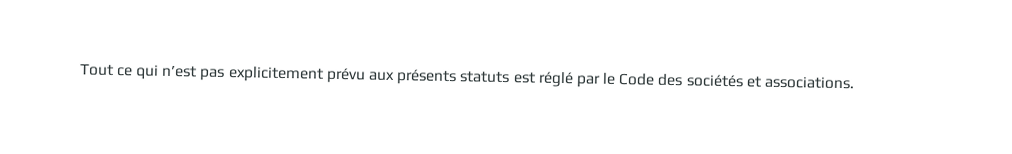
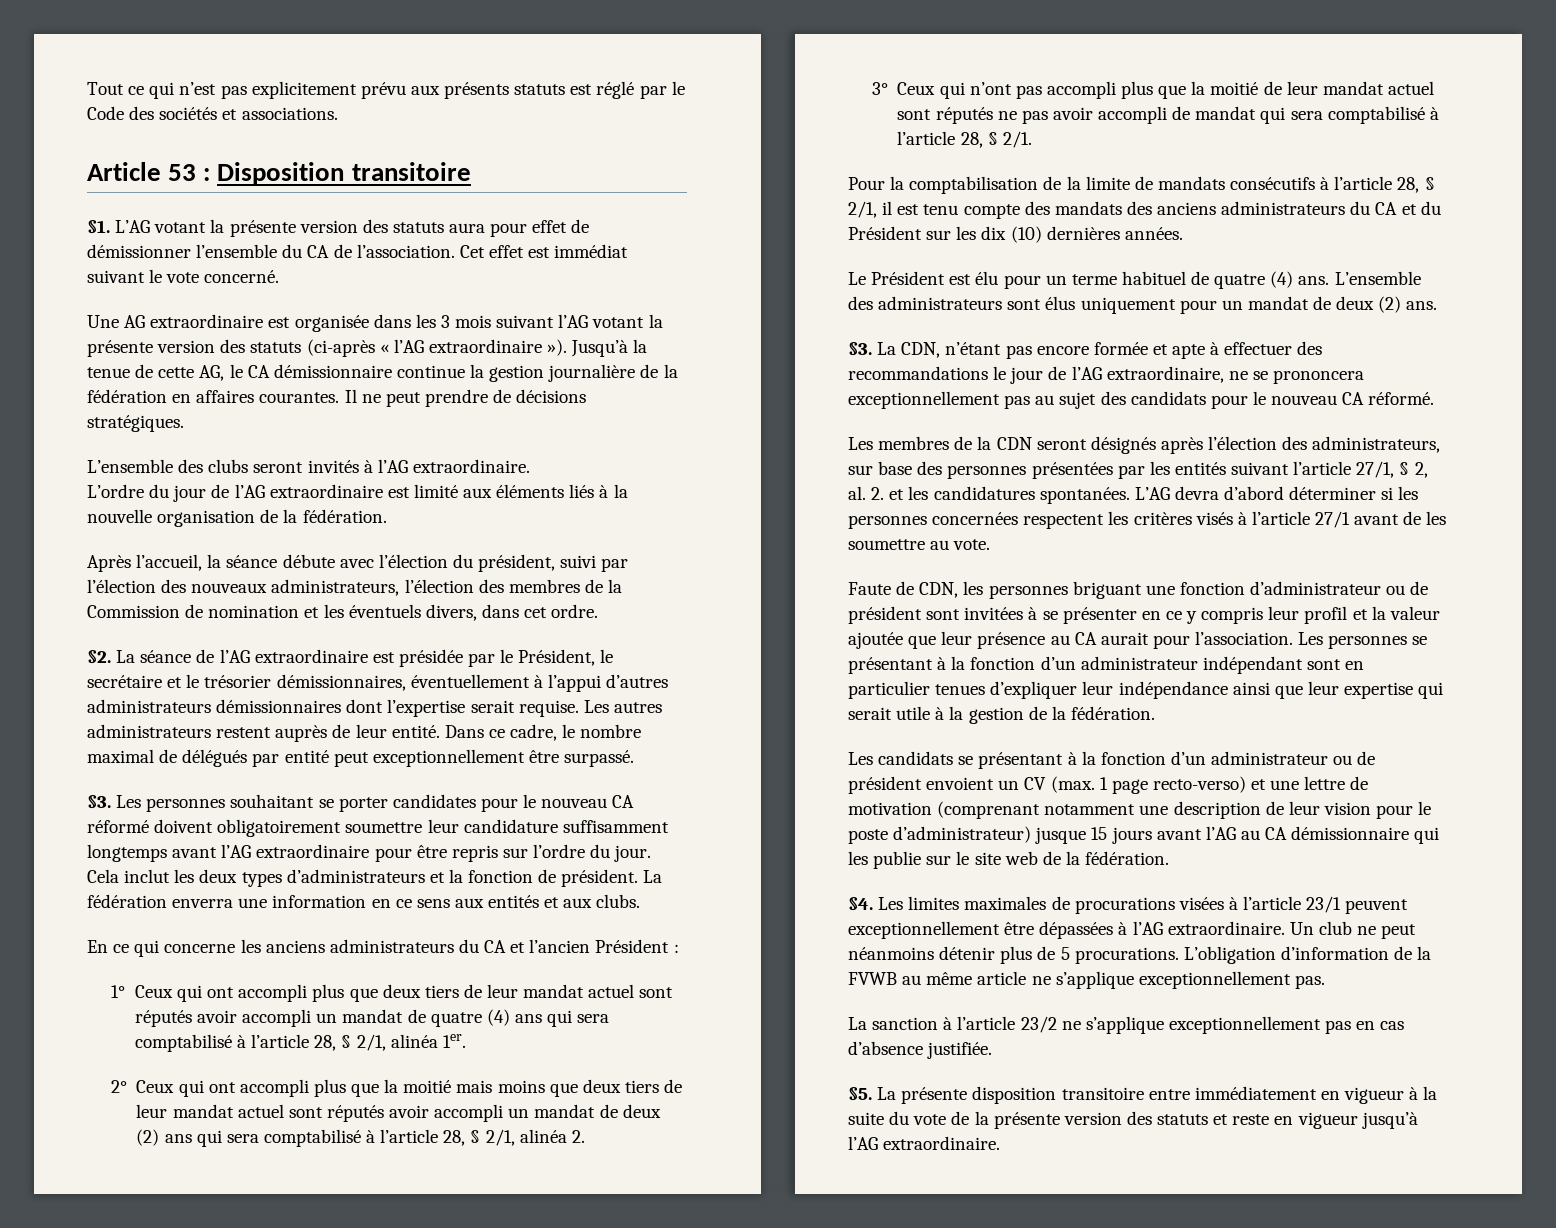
(856, 82) none -> [87,162,471,185] [87,219,590,237] [87,244,629,258] [87,269,280,283] [87,314,663,332] [87,339,648,357] [87,364,678,382] [87,389,587,407] [87,415,184,432] [87,459,530,473] [87,484,628,502] [87,509,387,527] [87,554,629,572] [87,579,623,596] [87,604,599,621] [87,649,614,667] [87,674,669,692] [87,699,662,717] [87,724,642,742] [87,749,635,767] [87,794,635,812] [87,819,669,837] [87,844,652,862] [87,869,663,887] [87,894,641,908] [87,939,679,957] [110,984,674,1002] [134,1009,610,1027] [134,1034,466,1052] [110,1079,683,1097] [136,1104,661,1122] [136,1129,585,1147] [871,81,1435,99] [897,106,1439,124] [897,131,1032,148] [848,176,1435,194] [848,201,1441,219] [848,226,1183,243] [848,271,1421,289] [848,296,1438,314] [848,341,1323,359] [848,366,1365,384] [848,391,1435,409] [848,436,1441,454] [848,461,1428,479] [848,486,1419,504] [848,511,1447,529] [848,539,991,550] [848,581,1429,599] [848,606,1440,624] [848,631,1428,649] [848,656,1365,674] [848,681,1444,699] [848,706,1155,724] [848,751,1376,769] [848,776,1369,794] [848,801,1432,819] [848,826,1440,844] [848,851,1170,869] [848,896,1409,914] [848,921,1417,939] [848,946,1432,964] [848,971,1325,989] [848,1016,1405,1034] [848,1041,993,1059] [848,1086,1438,1104] [848,1111,1418,1129] [848,1136,1001,1150] // Article 53 : Disposition transitoire // §1. L’AG votant la présente version des statuts aura pour effet de démissionner l’ensemble du CA de l’association. Cet effet est immédiat suivant le vote concerné. // Une AG extraordinaire est organisée dans les 3 mois suivant l’AG votant la présente version des statuts (ci-après « l’AG extraordinaire »). Jusqu’à la tenue de cette AG, le CA démissionnaire continue la gestion journalière de la fédération en affaires courantes. Il ne peut prendre de décisions stratégiques. // L’ensemble des clubs seront invités à l’AG extraordinaire. // L’ordre du jour de l’AG extraordinaire est limité aux éléments liés à la nouvelle organisation de la fédération. // Après l’accueil, la séance débute avec l’élection du président, suivi par l’élection des nouveaux administrateurs, l’élection des membres de la Commission de nomination et les éventuels divers, dans cet ordre. // §2. La séance de l’AG extraordinaire est présidée par le Président, le secrétaire et le trésorier démissionnaires, éventuellement à l’appui d’autres administrateurs démissionnaires dont l’expertise serait requise. Les autres administrateurs restent auprès de leur entité. Dans ce cadre, le nombre maximal de délégués par entité peut exceptionnellement être surpassé. // §3. Les personnes souhaitant se porter candidates pour le nouveau CA réformé doivent obligatoirement soumettre leur candidature suffisamment longtemps avant l’AG extraordinaire pour être repris sur l’ordre du jour. Cela inclut les deux types d’administrateurs et la fonction de président. La fédération enverra une information en ce sens aux entités et aux clubs. // En ce qui concerne les anciens administrateurs du CA et l’ancien Président : // 1° Ceux qui ont accompli plus que deux tiers de leur mandat actuel sont réputés avoir accompli un mandat de quatre (4) ans qui sera comptabilisé à l’article 28, § 2/1, alinéa 1er. // 2° Ceux qui ont accompli plus que la moitié mais moins que deux tiers de leur mandat actuel sont réputés avoir accompli un mandat de deux (2) ans qui sera comptabilisé à l’article 28, § 2/1, alinéa 2. // 3° Ceux qui n’ont pas accompli plus que la moitié de leur mandat actuel sont réputés ne pas avoir accompli de mandat qui sera comptabilisé à l’article 28, § 2/1. // Pour la comptabilisation de la limite de mandats consécutifs à l’article 28, § 2/1, il est tenu compte des mandats des anciens administrateurs du CA et du Président sur les dix (10) dernières années. // Le Président est élu pour un terme habituel de quatre (4) ans. L’ensemble des administrateurs sont élus uniquement pour un mandat de deux (2) ans. // §3. La CDN, n’étant pas encore formée et apte à effectuer des recommandations le jour de l’AG extraordinaire, ne se prononcera exceptionnellement pas au sujet des candidats pour le nouveau CA réformé. // Les membres de la CDN seront désignés après l’élection des administrateurs, sur base des personnes présentées par les entités suivant l’article 27/1, § 2, al. 2. et les candidatures spontanées. L’AG devra d’abord déterminer si les personnes concernées respectent les critères visés à l’article 27/1 avant de les soumettre au vote. // Faute de CDN, les personnes briguant une fonction d’administrateur ou de président sont invitées à se présenter en ce y compris leur profil et la valeur ajoutée que leur présence au CA aurait pour l’association. Les personnes se présentant à la fonction d’un administrateur indépendant sont en particulier tenues d’expliquer leur indépendance ainsi que leur expertise qui serait utile à la gestion de la fédération. // Les candidats se présentant à la fonction d’un administrateur ou de président envoient un CV (max. 1 page recto-verso) et une lettre de motivation (comprenant notamment une description de leur vision pour le poste d’administrateur) jusque 15 jours avant l’AG au CA démissionnaire qui les publie sur le site web de la fédération. // §4. Les limites maximales de procurations visées à l’article 23/1 peuvent exceptionnellement être dépassées à l’AG extraordinaire. Un club ne peut néanmoins détenir plus de 5 procurations. L’obligation d’information de la FVWB au même article ne s’applique exceptionnellement pas. // La sanction à l’article 23/2 ne s’applique exceptionnellement pas en cas d’absence justifiée. // §5. La présente disposition transitoire entre immédiatement en vigueur à la suite du vote de la présente version des statuts et reste en vigueur jusqu’à l’AG extraordinaire.

